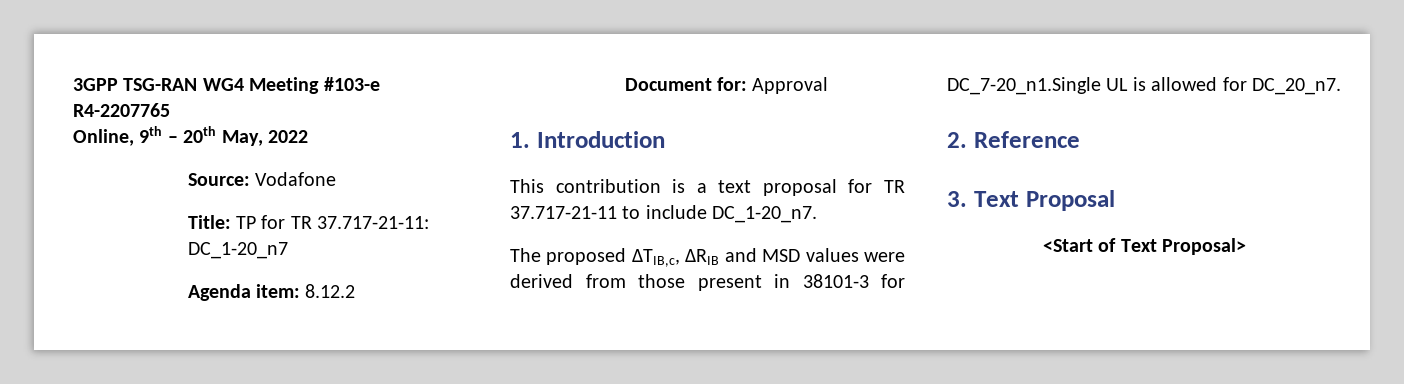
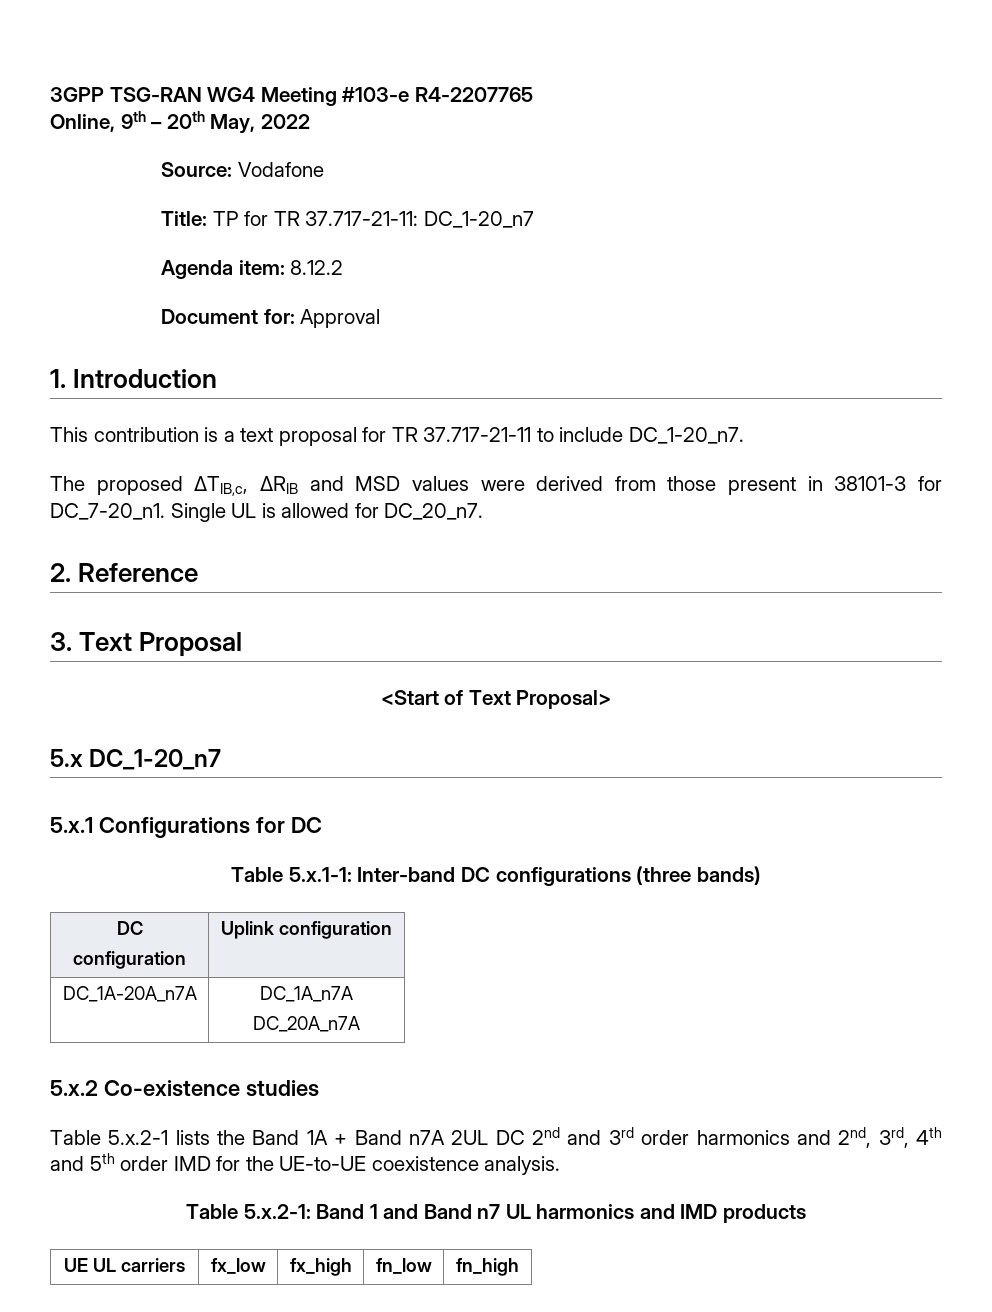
[947,77,1101,95] DC_7-20_n1.Single -> [50,503,226,522] DC_7-20_n1. Single
(1247, 246) none -> [50,749,222,770] [50,817,322,838] [231,866,761,886] [116,921,143,935] [73,951,186,969] [221,921,392,939] [62,986,197,1002] [260,986,353,1002] [253,1016,360,1032] [50,1080,319,1097] [50,1127,942,1148] [50,1153,561,1175] [186,1204,806,1223] [64,1258,185,1272] [210,1258,266,1274] [289,1258,352,1276] [375,1258,432,1274] [456,1258,519,1276] // 5.x DC_1-20_n7 // 5.x.1 Configurations for DC // Table 5.x.1-1: Inter-band DC configurations (three bands) // DC // configuration | Uplink configuration // DC_1A-20A_n7A | DC_1A_n7A // DC_20A_n7A // 5.x.2 Co-existence studies // Table 5.x.2-1 lists the Band 1A + Band n7A 2UL DC 2nd and 3rd order harmonics and 2nd, 3rd, 4th and 5th order IMD for the UE-to-UE coexistence analysis. // Table 5.x.2-1: Band 1 and Band n7 UL harmonics and IMD products // UE UL carriers | fx_low | fx_high | fn_low | fn_high

